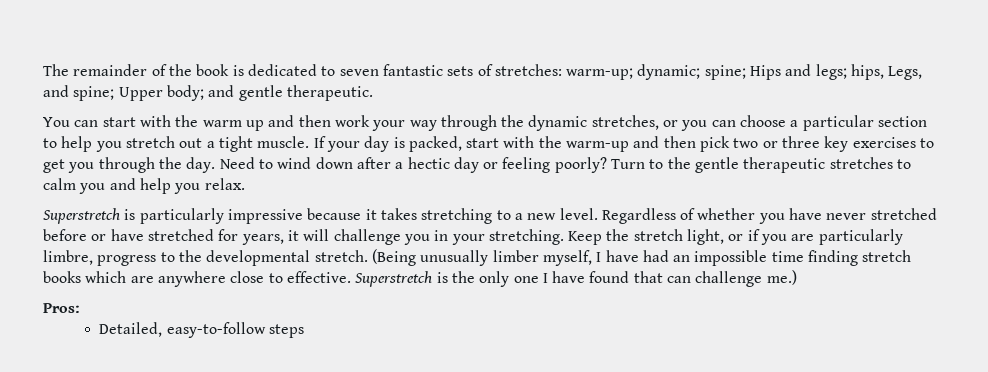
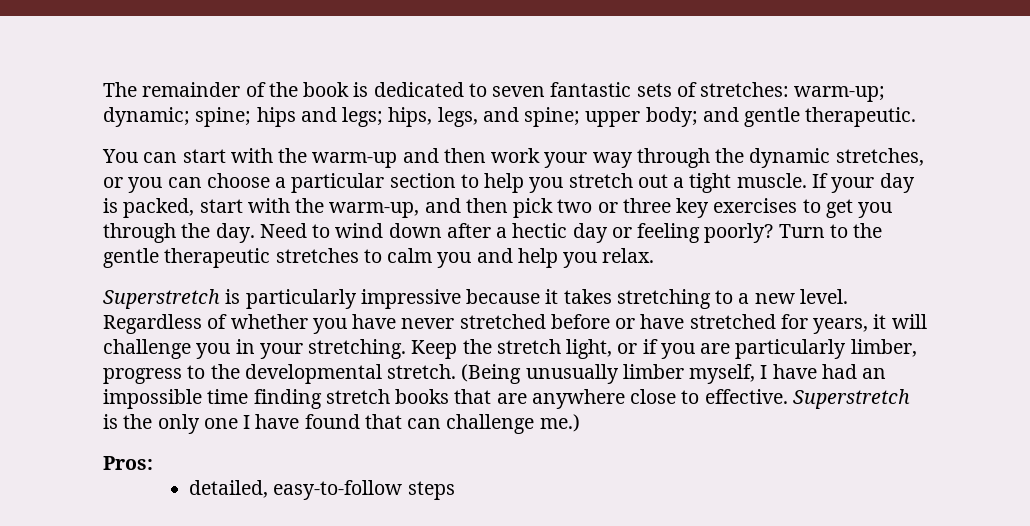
[750,65,782,80] Hips -> [256,107,296,127] hips
[888,66,923,80] Legs, -> [437,107,478,127] legs,
[118,87,163,101] Upper -> [585,111,641,127] upper
[202,120,264,131] warm up -> [312,152,398,168] warm-up
[566,141,630,152] warm-up -> [329,202,420,218] warm-up,
[43,250,93,265] limbre, -> [850,339,917,357] limber,
[85,271,127,283] which -> [454,389,492,404] that
[99,322,163,337] Detailed, -> [188,480,268,498] detailed,

